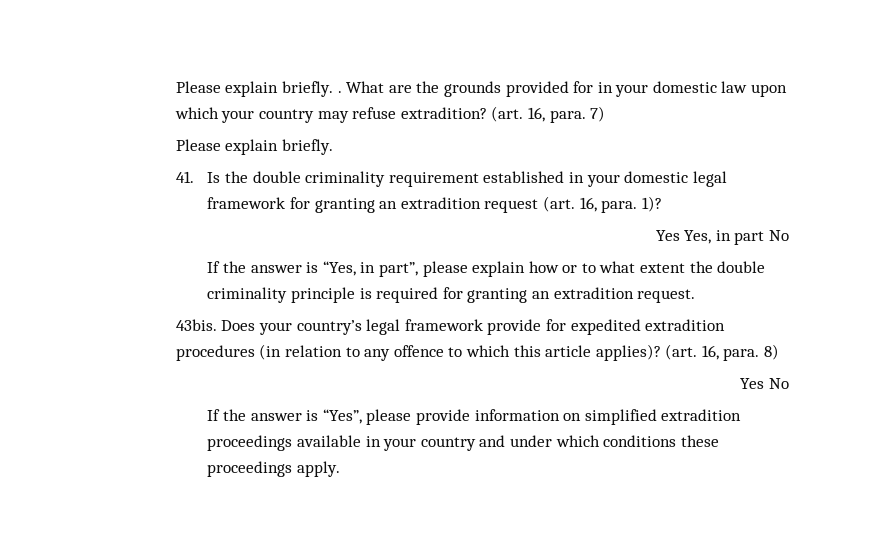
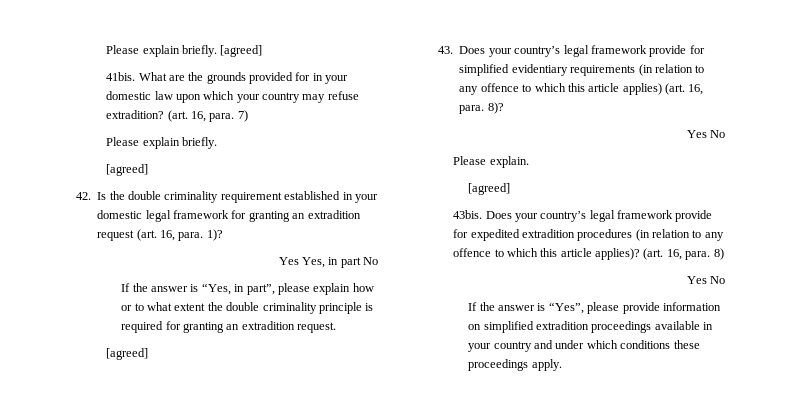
[175,81,342,97] Please explain briefly. . -> [106,45,263,57] [106,72,136,81] Please explain briefly. [agreed] // 41bis.
[175,171,194,183] 41. -> [106,164,149,176] [76,192,92,200] [agreed] // 42.
(696, 296) none -> [106,348,149,360] [438,45,705,57] [459,64,705,76] [459,83,704,95] [459,102,504,114] [686,130,725,138] [453,156,529,168] [468,183,511,195] // [agreed] // 43. Does your country’s legal framework provide for simplified evidentiary requirements (in relation to any offence to which this article applies) (art. 16, para. 8)? // Yes No // Please explain. // [agreed]

